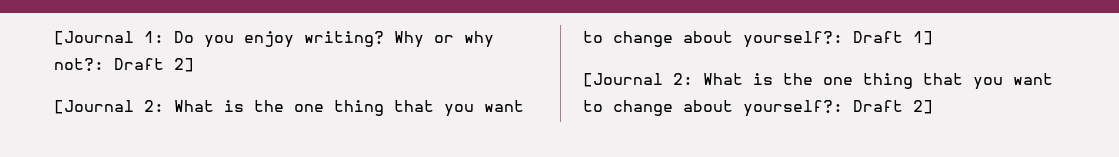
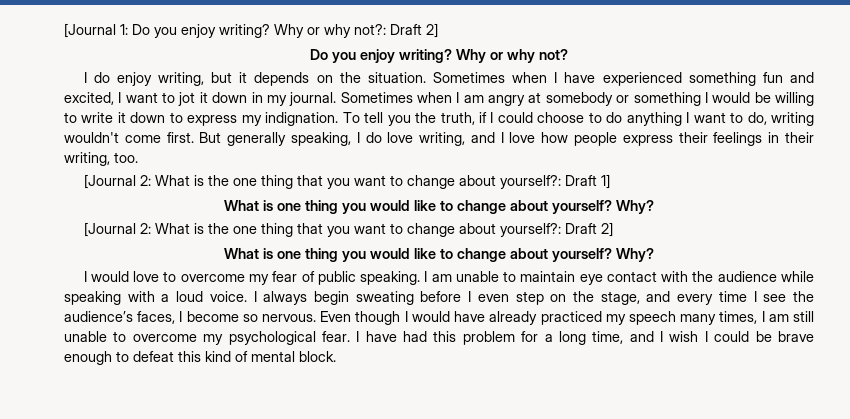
(194, 65) none -> [310,49,568,63] [83,72,814,86] [64,92,815,106] [64,112,815,126] [64,132,814,146] [64,152,138,166] // Do you enjoy writing? Why or why not? // I do enjoy writing, but it depends on the situation. Sometimes when I have experienced something fun and excited, I want to jot it down in my journal. Sometimes when I am angry at somebody or something I would be willing to write it down to express my indignation. To tell you the truth, if I could choose to do anything I want to do, writing wouldn't come first. But generally speaking, I do love writing, and I love how people express their feelings in their writing, too.
(933, 38) none -> [224,200,654,214] // What is one thing you would like to change about yourself? Why?
(933, 107) none -> [224,248,654,262] [83,271,815,285] [64,291,814,305] [64,311,815,325] [64,331,815,345] [64,351,336,365] // What is one thing you would like to change about yourself? Why? // I would love to overcome my fear of public speaking. I am unable to maintain eye contact with the audience while speaking with a loud voice. I always begin sweating before I even step on the stage, and every time I see the audience’s faces, I become so nervous. Even though I would have already practiced my speech many times, I am still unable to overcome my psychological fear. I have had this problem for a long time, and I wish I could be brave enough to defeat this kind of mental block.

